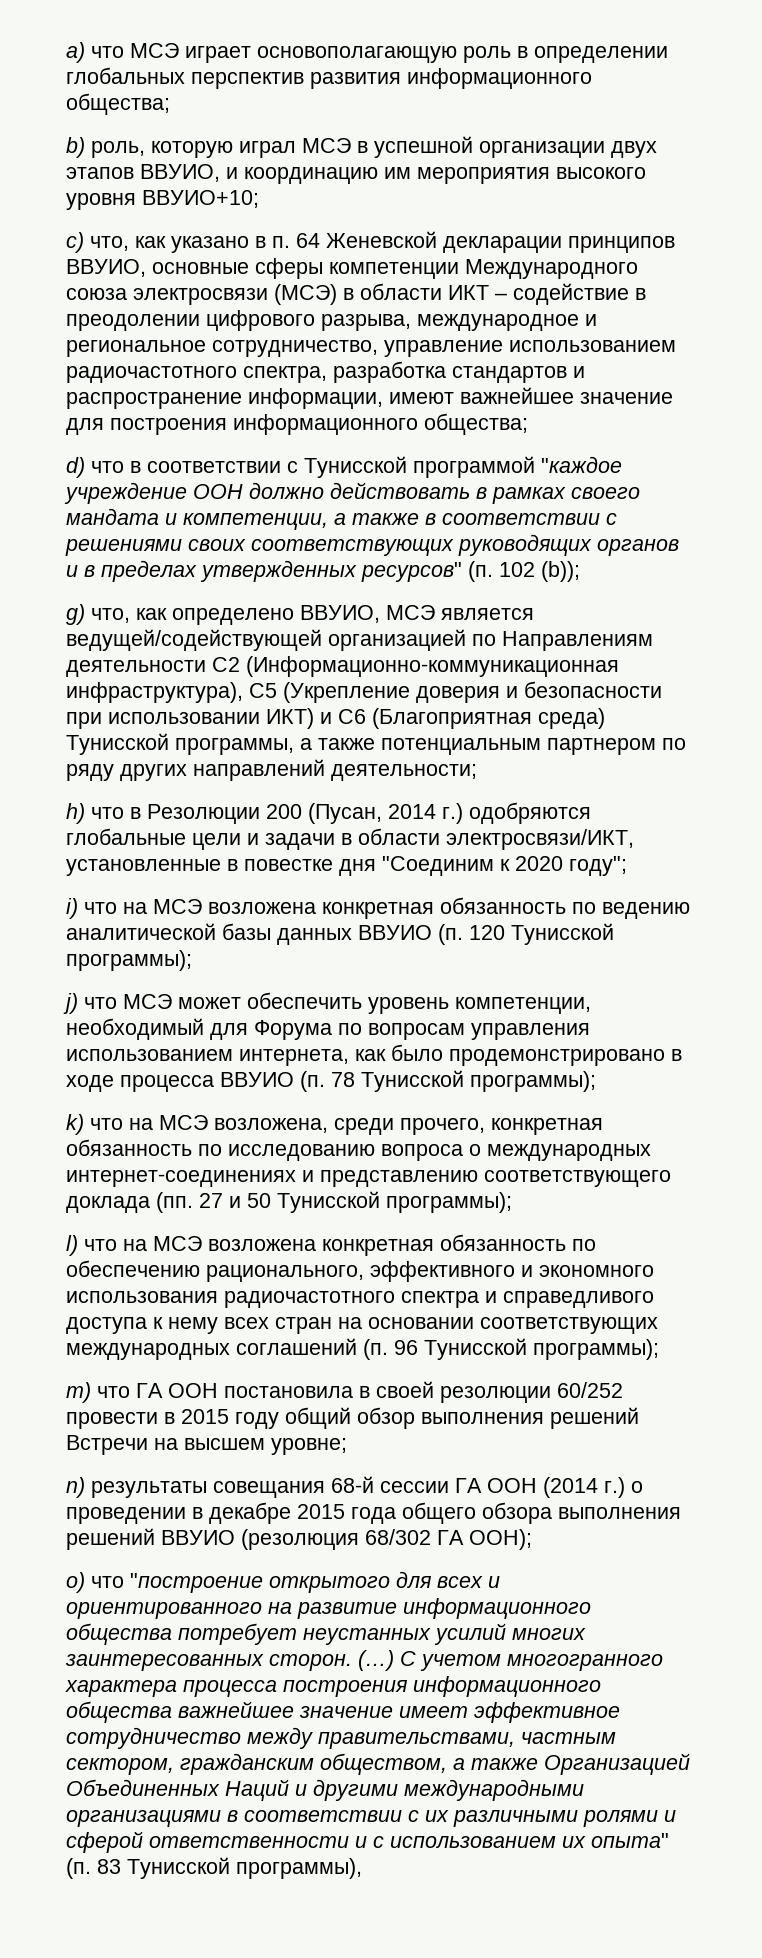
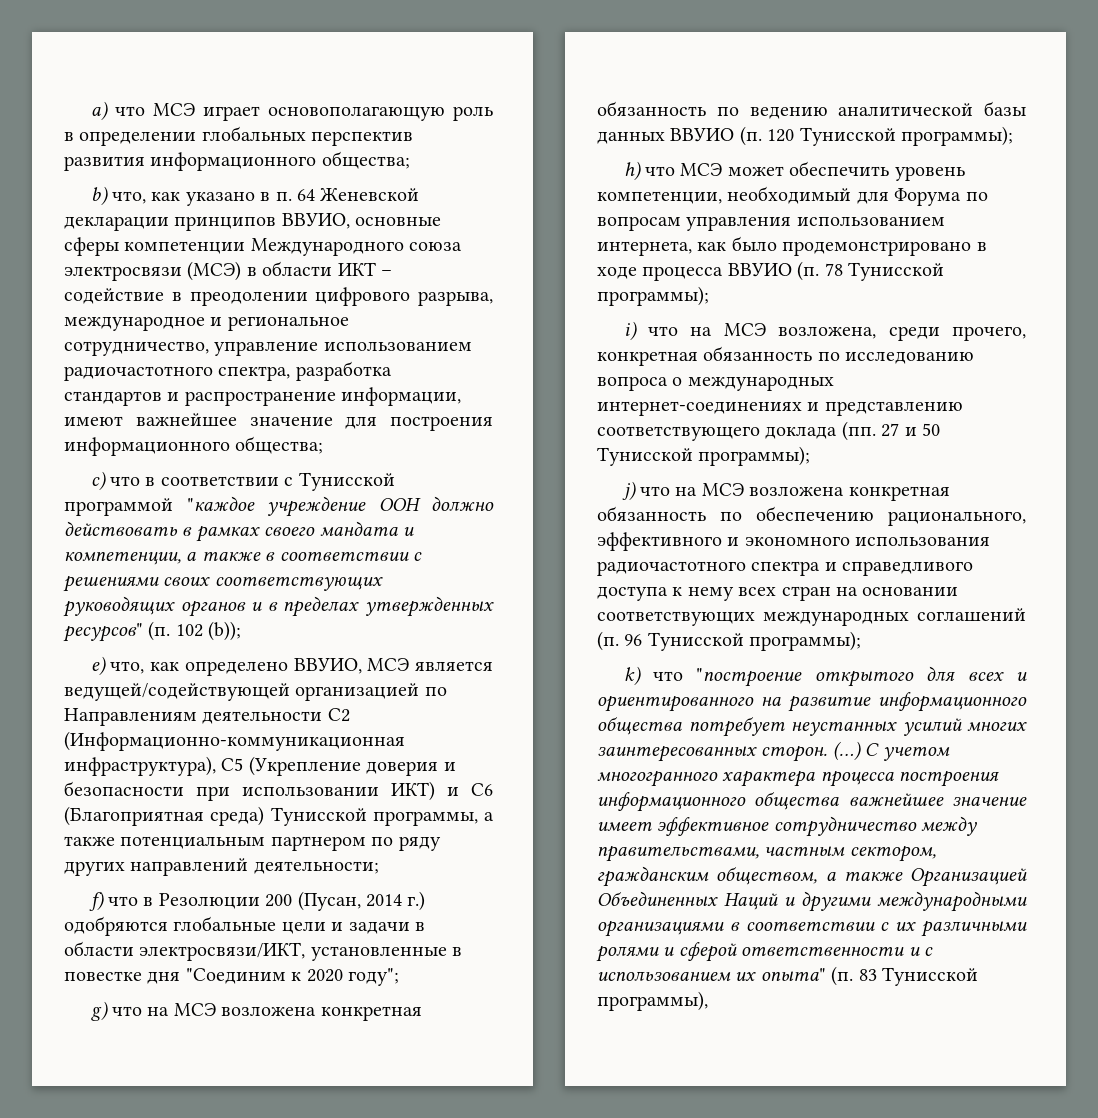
[91,136,657,158] [66,164,646,184] [66,190,259,210] [66,232,84,253] роль, которую играл МСЭ в успешной организации двух этапов ВВУИО, и координацию им мероприятия высокого уровня ВВУИО+10; // c) -> (108, 196) none
[66,457,85,478] d) -> [90,471,106,491] c)
[66,604,85,625] g) -> [90,656,106,676] e)
[66,803,85,824] h) -> [88,891,104,911] f)
[66,898,78,919] i) -> [90,1001,108,1021] g)
[63,993,78,1014] j) -> [623,161,641,181] h)
[66,1114,84,1135] k) -> [623,321,637,341] i)
[66,1235,78,1256] l) -> [621,481,636,501] j)
[66,1381,623,1403] [66,1407,639,1429] [66,1435,347,1455] [66,1476,643,1498] [66,1502,681,1524] [66,1528,532,1550] [66,1572,85,1593] m) что ГА ООН постановила в своей резолюции 60/252 провести в 2015 году общий обзор выполнения решений Встречи на высшем уровне; // n) результаты совещания 68-й сессии ГА ООН (2014 г.) о проведении в декабре 2015 года общего обзора выполнения решений ВВУИО (резолюция 68/302 ГА ООН); // o) -> [623,666,641,686] k)

